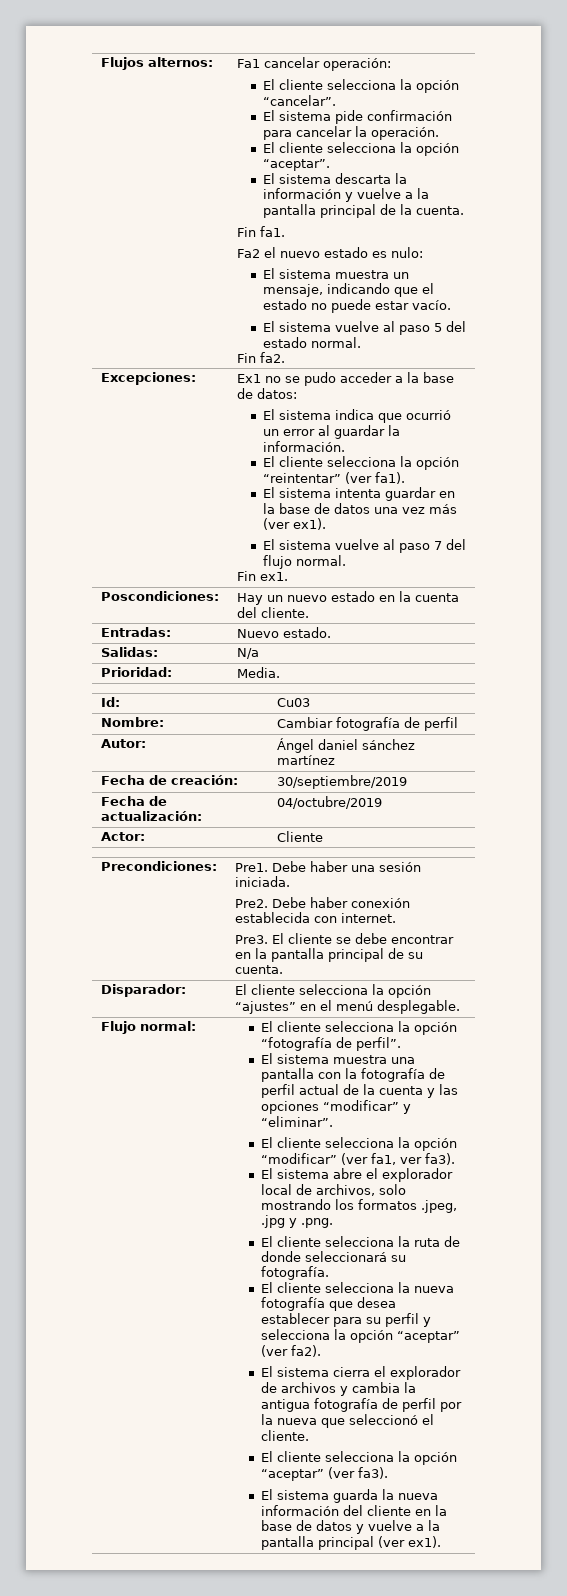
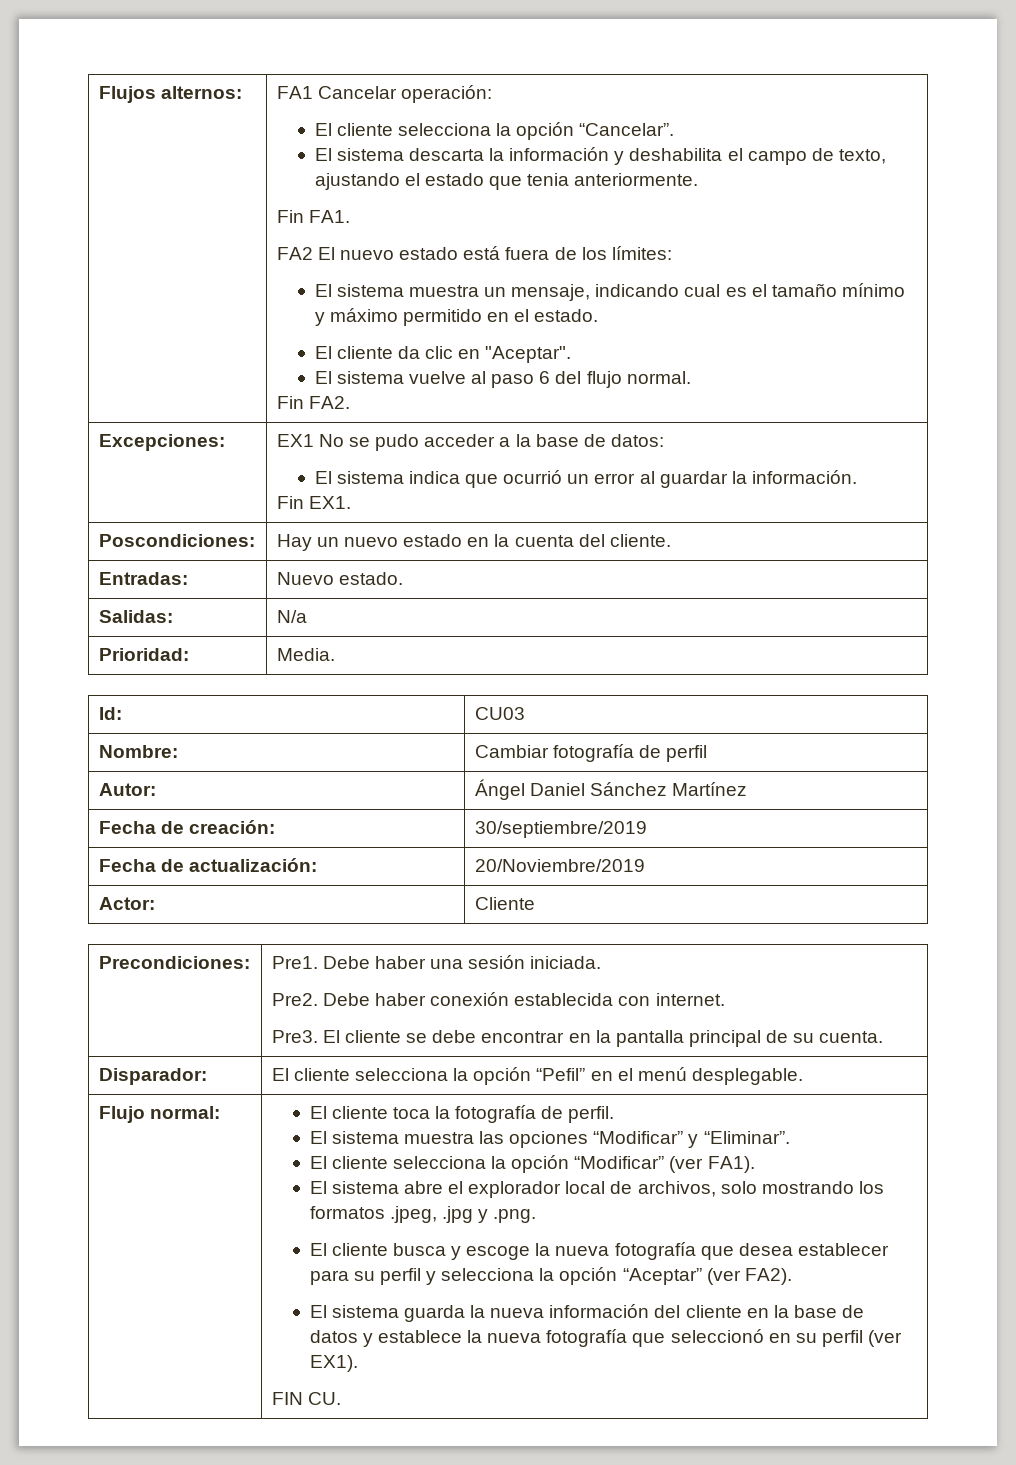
[236,57,320,68] Fa1 cancelar -> [276,86,397,99] FA1 Cancelar
[262,95,336,106] [262,110,452,124] [262,126,439,140] [262,142,459,156] [262,159,330,171] “cancelar”. // El sistema pide confirmación para cancelar la operación. // El cliente selecciona la opción “aceptar”. -> [579,123,675,136] “Cancelar”.
[356,188,429,199] [262,204,464,218] [236,226,285,237] [236,247,423,258] vuelve a la pantalla principal de la cuenta. // Fin fa1. // Fa2 el nuevo estado es nulo: -> [629,148,887,165] [314,173,699,190] [276,210,350,223] [276,246,672,260] deshabilita el campo de texto, ajustando el estado que tenia anteriormente. // Fin FA1. // FA2 El nuevo estado está fuera de los límites:
[393,283,434,297] [262,299,451,313] [262,321,466,335] [262,337,361,348] [236,352,285,363] que el estado no puede estar vacío. // El sistema vuelve al paso 5 del estado normal. // Fin fa2. -> [684,283,906,297] [314,308,599,326] [314,346,572,363] [314,371,691,388] [276,396,350,409] cual es el tamaño mínimo y máximo permitido en el estado. // El cliente da clic en "Aceptar". // El sistema vuelve al paso 6 del flujo normal. // Fin FA2.
[236,374,281,383] Ex1 no -> [276,434,344,447] EX1 No
[262,456,459,470] [262,472,405,484] [262,487,455,501] [262,503,457,514] [262,518,326,530] [262,539,466,553] [262,555,346,569] [236,571,288,581] // El cliente selecciona la opción “reintentar” (ver fa1). // El sistema intenta guardar en la base de datos una vez más (ver ex1). // El sistema vuelve al paso 7 del flujo normal. // Fin ex1. -> [276,496,351,509] // Fin EX1.
[276,698,310,707] Cu03 -> [474,707,525,720] CU03
[317,739,415,750] [276,755,335,765] daniel sánchez martínez -> [529,782,748,796] Daniel Sánchez Martínez
[276,796,382,809] 04/octubre/2019 -> [474,859,645,872] 20/Noviembre/2019
[234,1001,296,1014] “ajustes” -> [536,1068,586,1081] “Pefil”
[324,1021,457,1035] [260,1037,401,1051] [260,1053,415,1064] [260,1068,445,1082] [260,1084,458,1098] [260,1100,411,1114] [260,1116,333,1127] [260,1137,457,1151] [260,1153,455,1165] selecciona la opción “fotografía de perfil”. // El sistema muestra una pantalla con la fotografía de perfil actual de la cuenta y las opciones “modificar” y “eliminar”. // El cliente selecciona la opción “modificar” (ver fa1, ver fa3). -> [392,1105,615,1123] [309,1131,790,1148] [309,1155,755,1173] toca la fotografía de perfil. // El sistema muestra las opciones “Modificar” y “Eliminar”. // El cliente selecciona la opción “Modificar” (ver FA1).
[324,1236,460,1247] [260,1251,406,1262] [260,1266,329,1280] [260,1282,394,1293] selecciona la ruta de donde seleccionará su fotografía. // El cliente selecciona -> [392,1243,531,1260] busca y escoge
[396,1331,460,1343] [260,1345,321,1357] [260,1366,461,1380] [260,1382,416,1396] [260,1398,462,1412] [260,1414,434,1428] [260,1430,309,1441] [260,1451,457,1465] [260,1467,388,1481] “aceptar” (ver fa2). // El sistema cierra el explorador de archivos y cambia la antigua fotografía de perfil por la nueva que seleccionó el cliente. // El cliente selecciona la opción “aceptar” (ver fa3). -> [622,1268,792,1285] “Aceptar” (ver FA2).
[367,1520,440,1531] [260,1536,441,1550] vuelve a la pantalla principal (ver ex1). -> [377,1329,903,1347] [309,1355,358,1372] [271,1392,341,1405] establece la nueva fotografía que seleccionó en su perfil (ver EX1). // FIN CU.

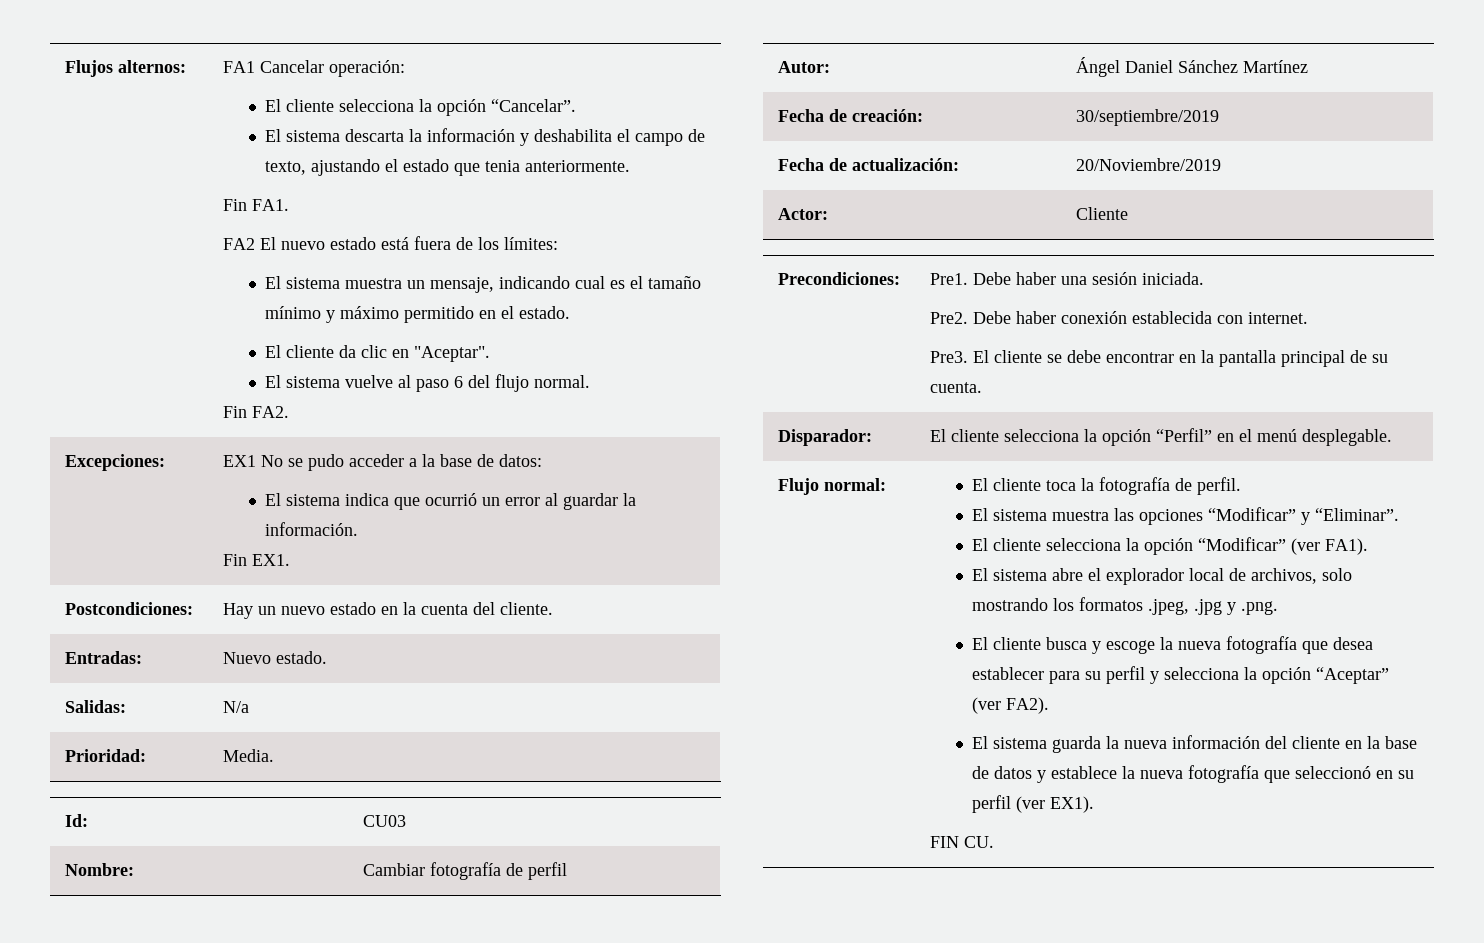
[98,534,255,547] Poscondiciones: -> [64,602,193,615] Postcondiciones:
[536,1068,586,1081] “Pefil” -> [1155,428,1212,442] “Perfil”

